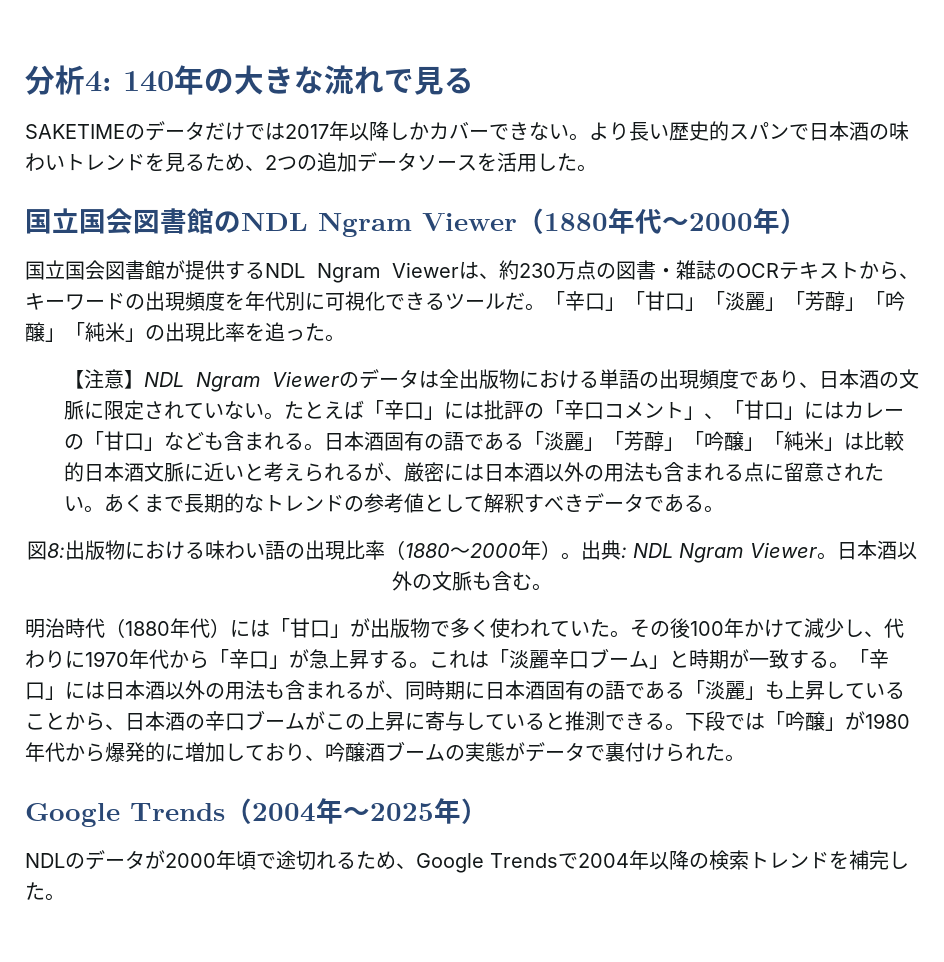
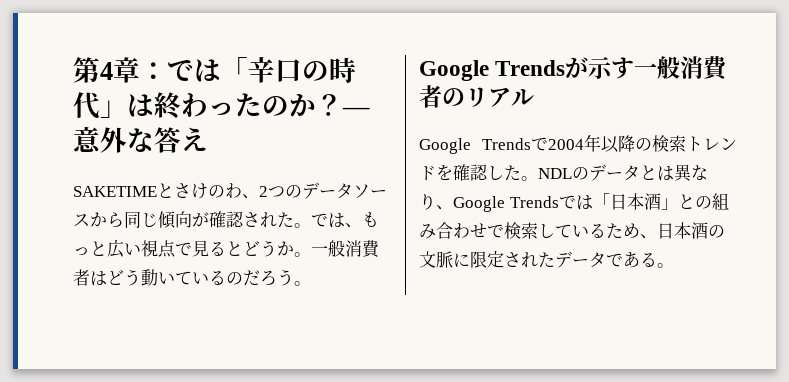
[25,65,474,95] [25,121,909,141] [25,153,245,172] 分析4: 140年の大きな流れで見る // SAKETIMEのデータだけでは2017年以降しかカバーできない。より長い歴史的スパンで日本酒の味わいトレンドを見るため -> [73,57,356,83] [73,92,370,119] [73,127,208,153] [73,183,242,199] 第4章：では「辛口の時代」は終わったのか？―意外な答え // SAKETIMEとさけのわ
[317,152,357,172] 追加 -> (302, 191) none
[477,152,597,172] [25,208,807,237] [25,260,919,283] [25,291,905,311] [25,322,345,342] [64,369,919,392] [64,400,905,420] [64,431,905,451] [64,462,885,482] [64,493,725,513] [27,540,917,563] [392,571,552,591] [25,618,904,638] [25,648,889,669] [25,680,905,700] [25,710,910,731] [25,741,745,763] [25,798,488,827] [25,850,416,870] を活用した。 // 国立国会図書館のNDL Ngram Viewer（1880年代〜2000年） // 国立国会図書館が提供するNDL Ngram Viewerは、約230万点の図書・雑誌のOCRテキストから、キーワードの出現頻度を年代別に可視化できるツールだ。「辛口」「甘口」「淡麗」「芳醇」「吟醸」「純米」の出現比率を追った。 // 【注意】NDL Ngram Viewerのデータは全出版物における単語の出現頻度であり、日本酒の文脈に限定されていない。たとえば「辛口」には批評の「辛口コメント」、「甘口」にはカレーの「甘口」なども含まれる。日本酒固有の語である「淡麗」「芳醇」「吟醸」「純米」は比較的日本酒文脈に近いと考えられるが、厳密には日本酒以外の用法も含まれる点に留意されたい。あくまで長期的なトレンドの参考値として解釈すべきデータである。 // 図8:出版物における味わい語の出現比率（1880〜2000年）。出典: NDL Ngram Viewer。日本酒以外の文脈も含む。 // 明治時代（1880年代）には「甘口」が出版物で多く使われていた。その後100年かけて減少し、代わりに1970年代から「辛口」が急上昇する。これは「淡麗辛口ブーム」と時期が一致する。「辛口」には日本酒以外の用法も含まれるが、同時期に日本酒固有の語である「淡麗」も上昇していることから、日本酒の辛口ブームがこの上昇に寄与していると推測できる。下段では「吟醸」が1980年代から爆発的に増加しており、吟醸酒ブームの実態がデータで裏付けられた。 // Google Trends（2004年〜2025年） // NDLのデータが2000年頃で途切れるため、 -> [90,211,379,229] [73,239,380,258] [73,269,311,286] [419,56,730,81] [419,85,534,108] から同じ傾向が確認された。では、もっと広い視点で見るとどうか。一般消費者はどう動いているのだろう。 // Google Trendsが示す一般消費者のリアル //
[849,850,909,870] [25,882,45,900] 補完した -> [453,164,708,182] [419,193,729,212] [419,222,725,239] [419,251,657,268] 確認した。NDLのデータとは異なり、Google Trendsでは「日本酒」との組み合わせで検索しているため、日本酒の文脈に限定されたデータである

